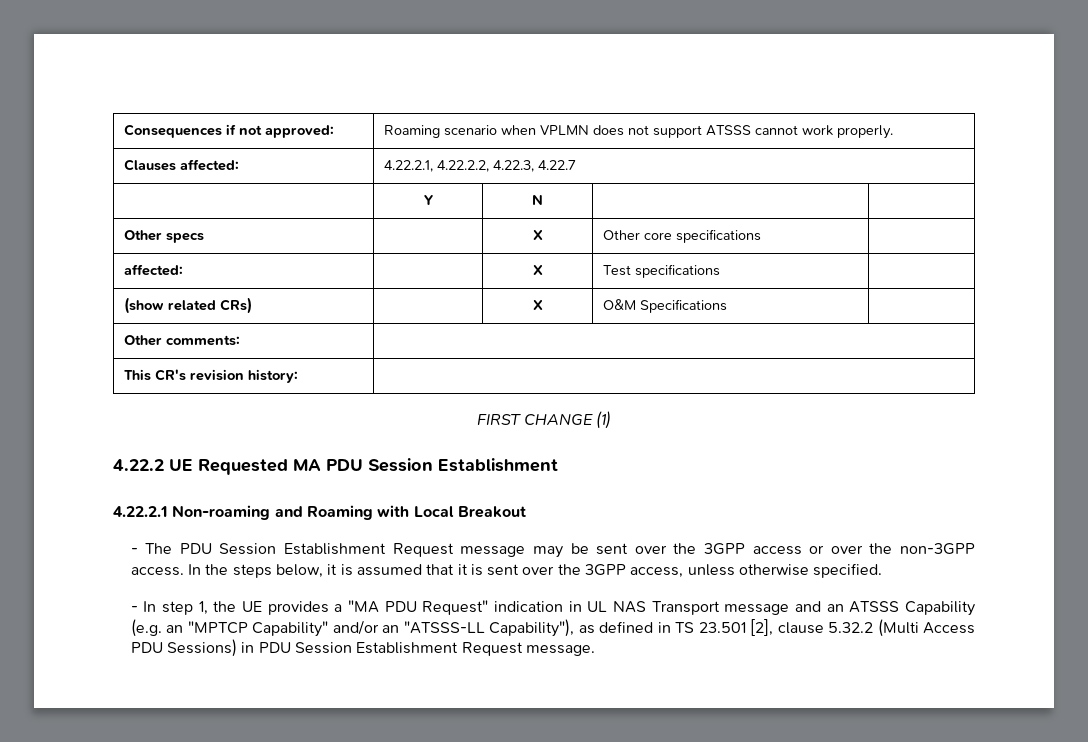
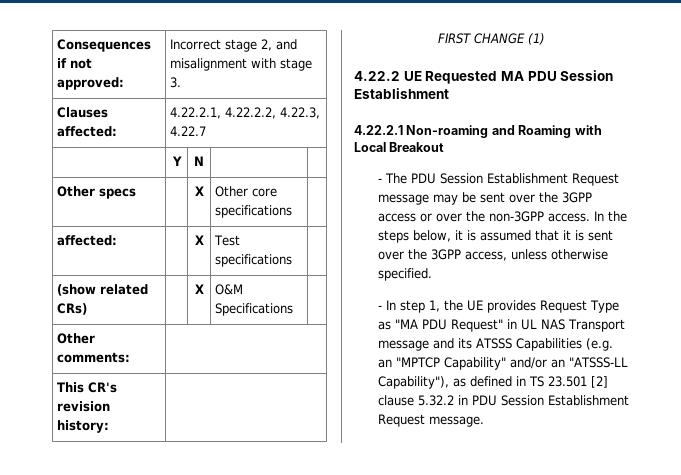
[383,125,893,139] Roaming scenario when VPLMN does not support ATSSS cannot work properly. -> [170,39,298,52] [170,58,313,71] [170,77,182,88] Incorrect stage 2, and misalignment with stage 3.
[334,604,343,612] a -> [539,300,619,313] [377,321,391,330] Request Type as
[493,601,563,612] indication -> (503, 325) none
[826,601,976,616] an ATSSS Capability -> [457,338,582,351] its ATSSS Capabilities
[750,619,774,636] [2], -> [590,376,608,388] [2]
[877,619,976,637] [130,639,237,657] (Multi Access PDU Sessions) -> (454, 400) none

